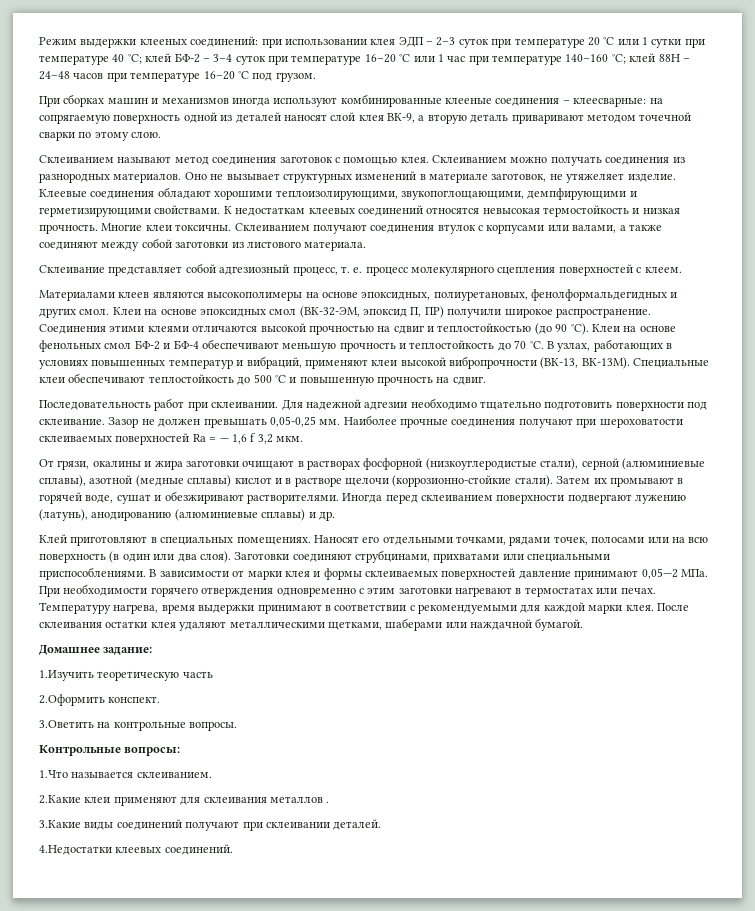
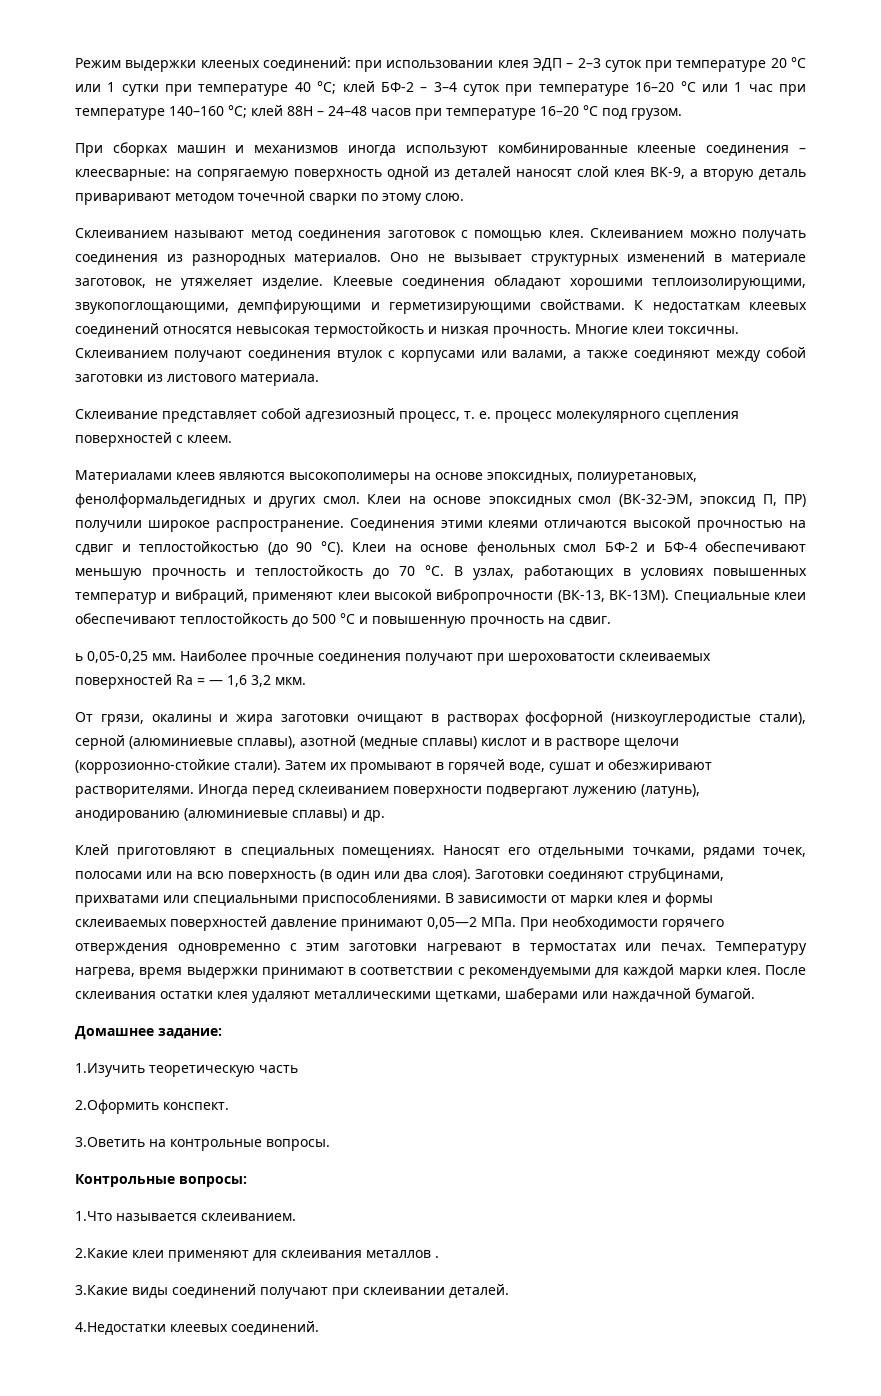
[39,398,708,411] [39,417,267,428] Последовательность работ при склеивании. Для надежной адгезии необходимо тщательно подготовить поверхности под склеивание. Зазор не должен превышать -> [75,653,83,661] ь
[250,433,256,442] f -> (247, 681) none

